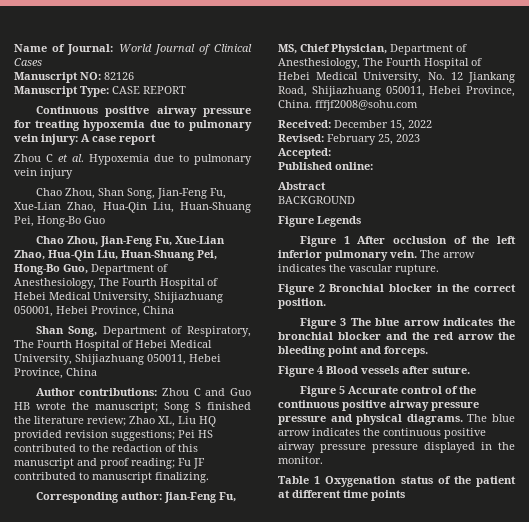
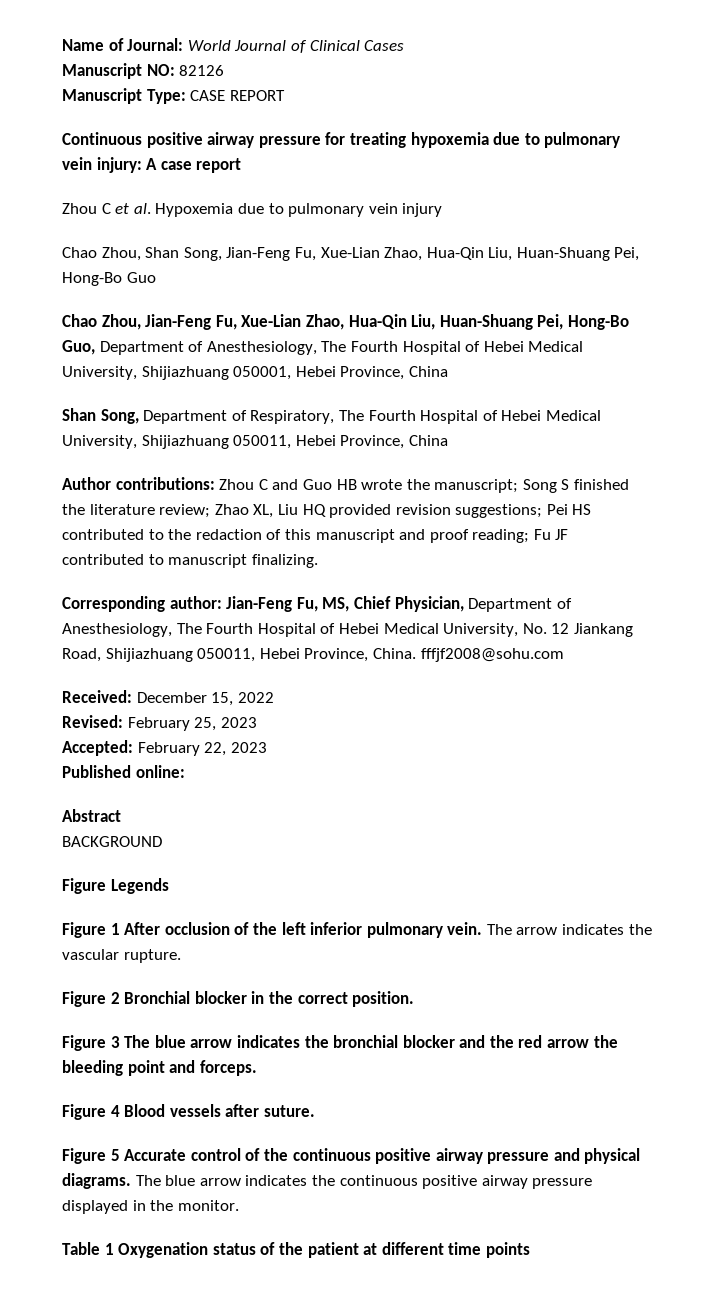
(331, 153) none -> [137,742,267,756] February 22, 2023
[278,416,326,425] pressure -> (550, 1158) none
[372,444,418,453] pressure -> (593, 1183) none

